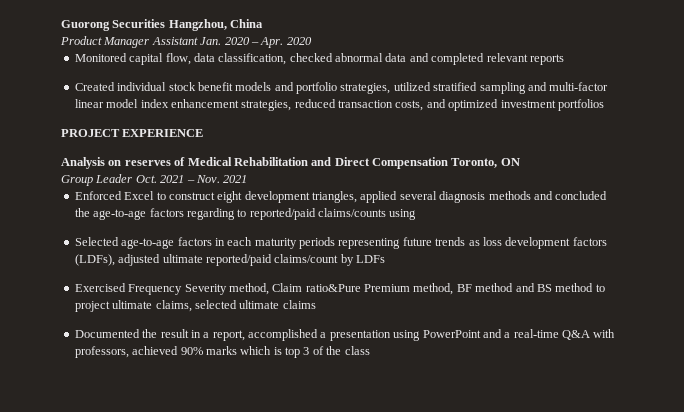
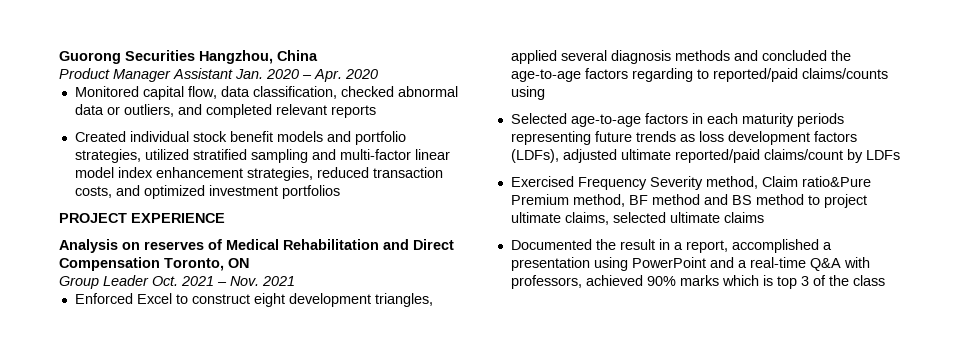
(407, 57) none -> [106,104,174,117] or outliers,

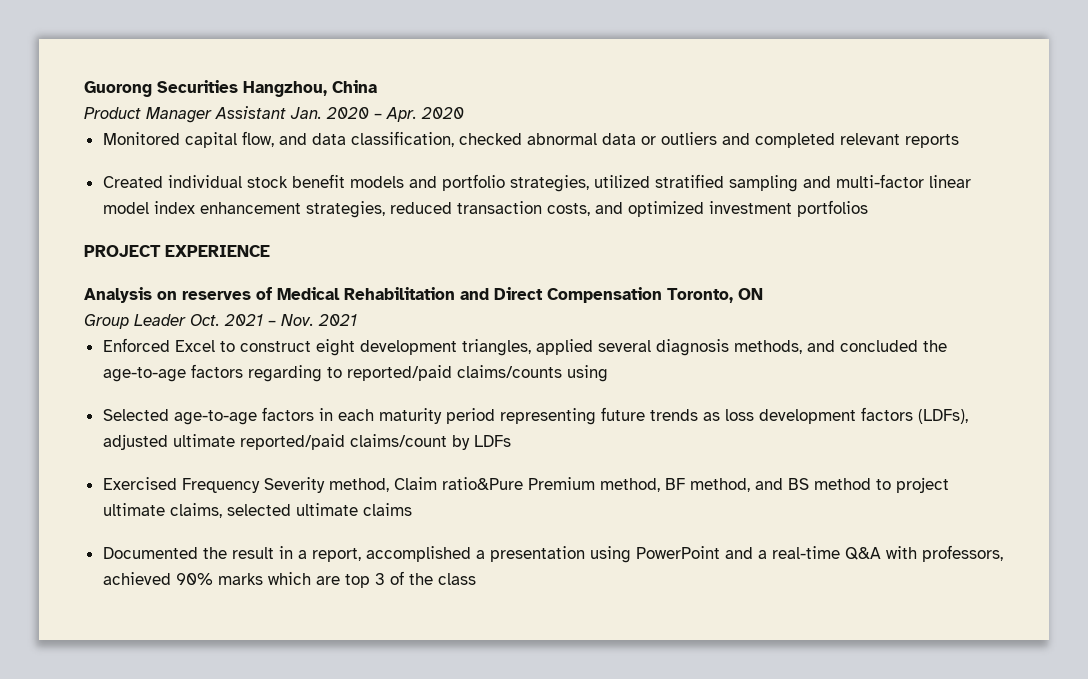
(217, 92) none -> [278,133,307,145] and
[123,104,174,117] outliers, -> [660,132,717,145] outliers
[674,50,730,61] methods -> [733,340,802,354] methods,
[796,113,844,127] periods -> [445,408,495,424] period
[651,194,700,205] method -> [689,478,750,492] method,
[762,275,773,286] is -> [315,576,340,585] are

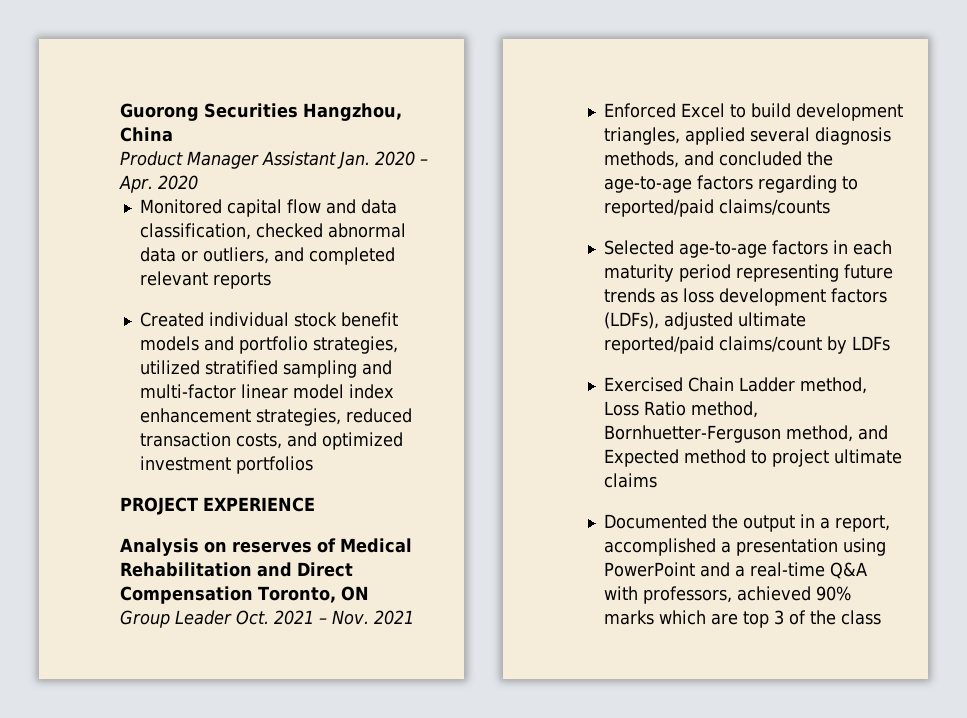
[241,131,274,147] flow, -> [286,199,321,214] flow
[660,132,717,145] outliers -> [202,247,269,264] outliers,
[239,339,355,356] construct eight -> [750,103,791,118] build
[566,365,608,382] using -> (830, 207) none
[181,477,685,493] Frequency Severity method, Claim ratio&Pure Premium method, BF -> [687,377,867,394] [603,401,758,418] [603,425,781,443] Chain Ladder method, Loss Ratio method, Bornhuetter-Ferguson
[787,478,809,490] BS -> [603,449,679,467] Expected
[169,503,358,518] claims, selected ultimate -> (902, 456) none
[231,547,274,559] result -> [742,515,795,532] output

